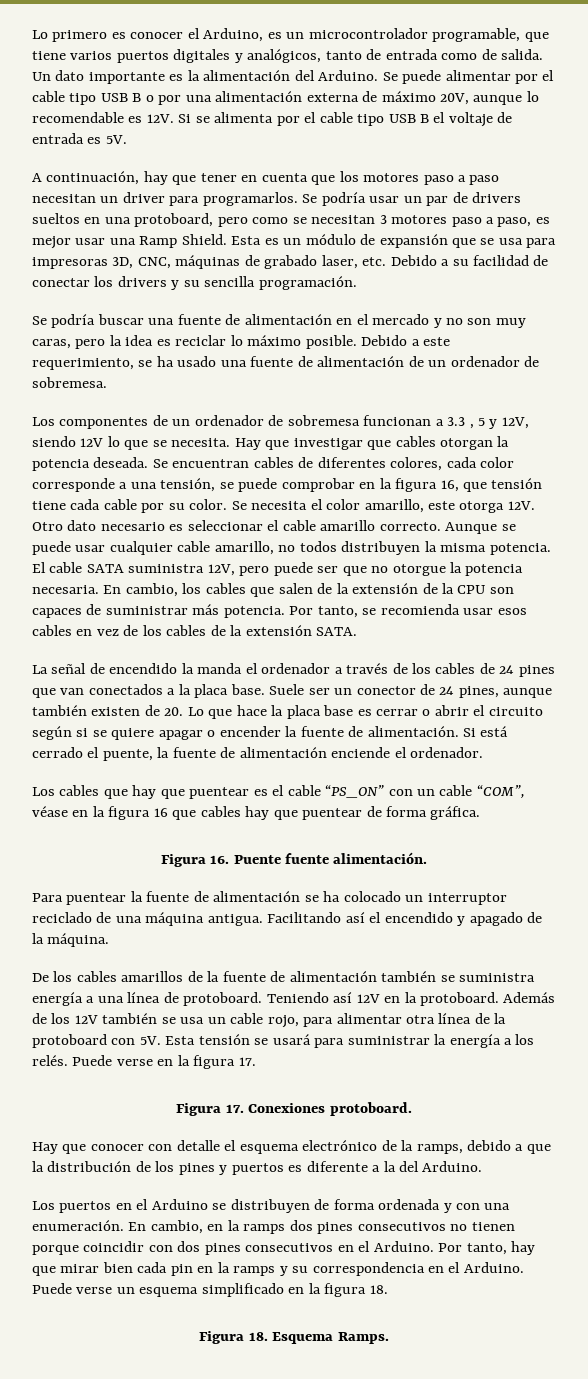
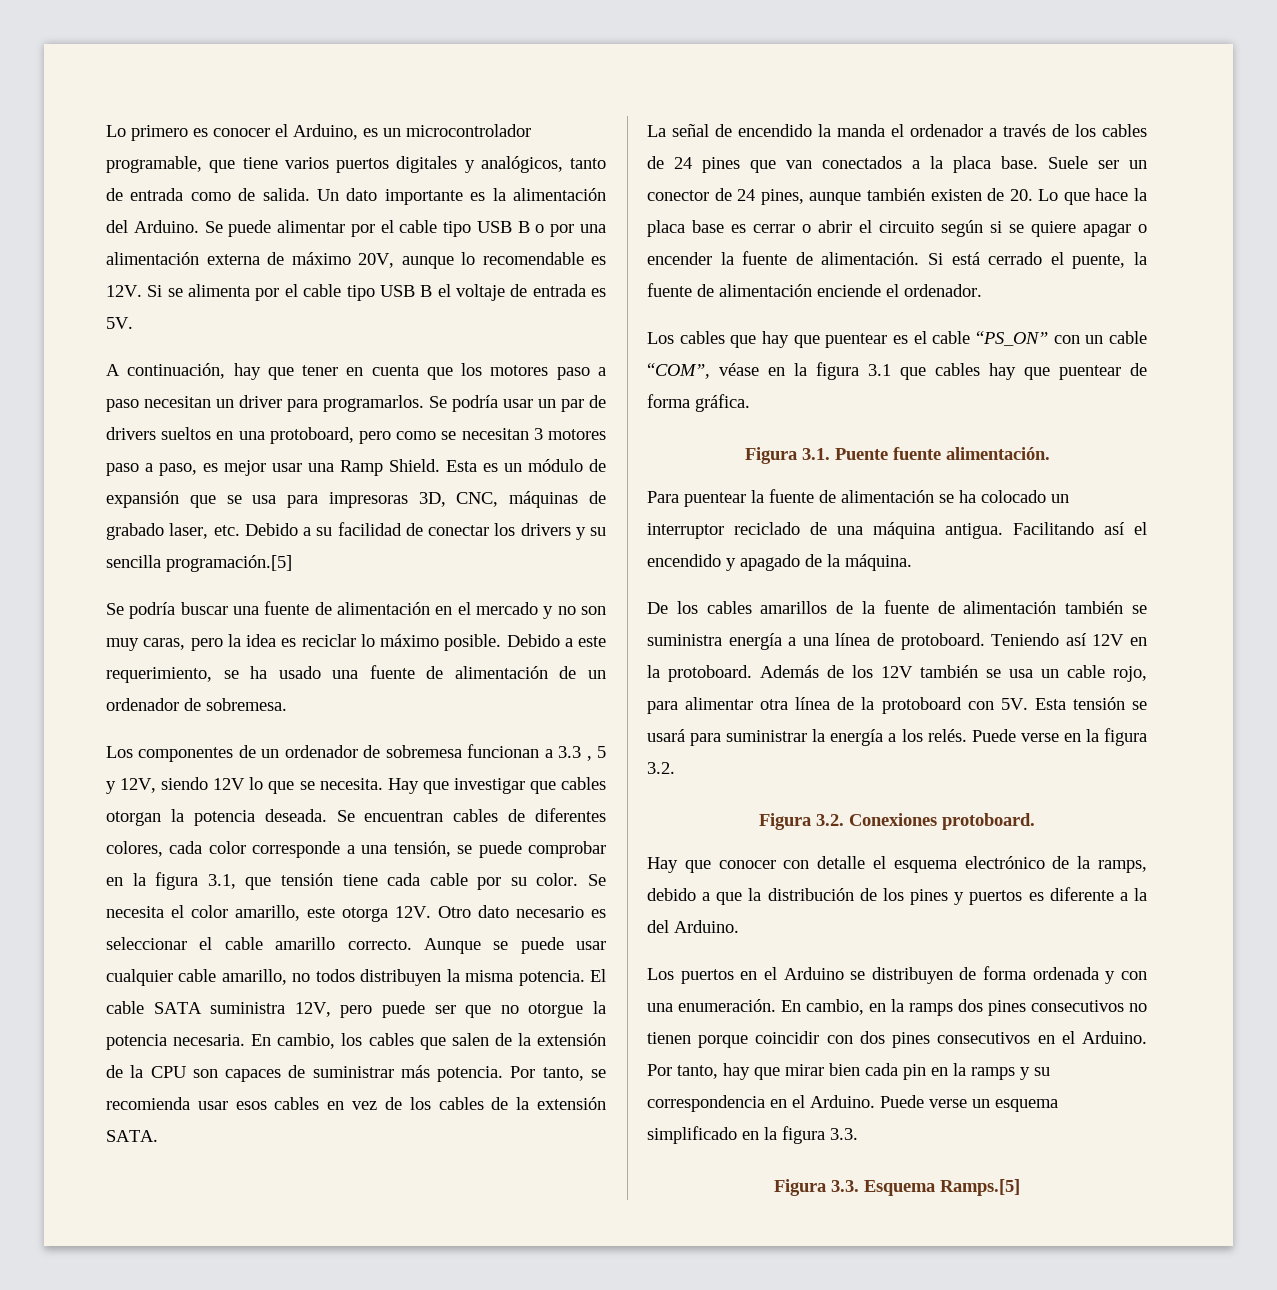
[258,276,357,290] programación. -> [166,555,292,572] programación.[5]
[440,480,459,492] 16, -> [207,874,236,889] 3.1,
[153,808,168,817] 16 -> [868,364,891,376] 3.1
[210,855,230,864] 16. -> [801,448,830,460] 3.1.
[238,1057,256,1066] [176,1103,244,1116] 17. // Figura 17. -> [647,762,675,774] [759,813,844,830] 3.2. // Figura 3.2.
[369,1285,388,1294] [199,1331,389,1344] 18. // Figura 18. Esquema Ramps. -> [830,1128,858,1140] [774,1179,1020,1196] 3.3. // Figura 3.3. Esquema Ramps.[5]

